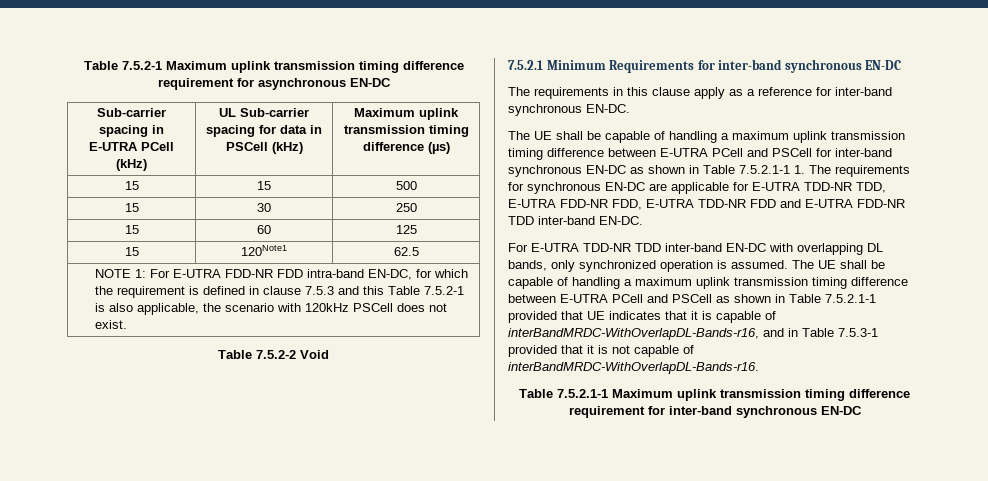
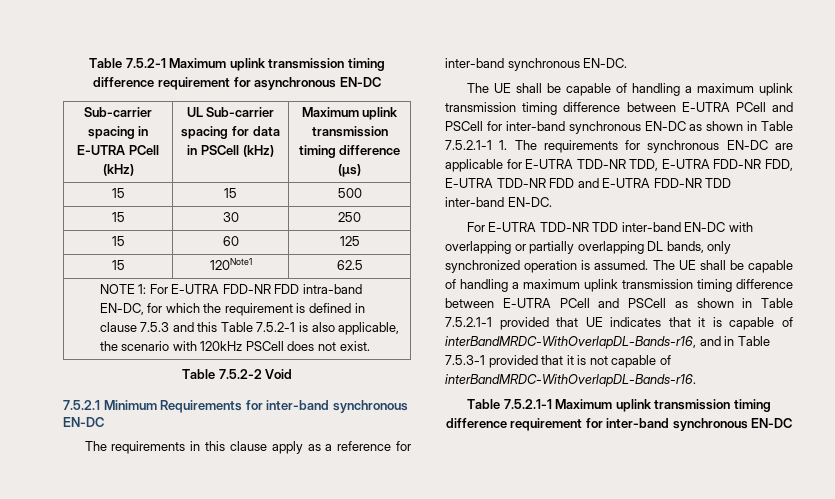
(863, 249) none -> [514,241,644,254] or partially overlapping

